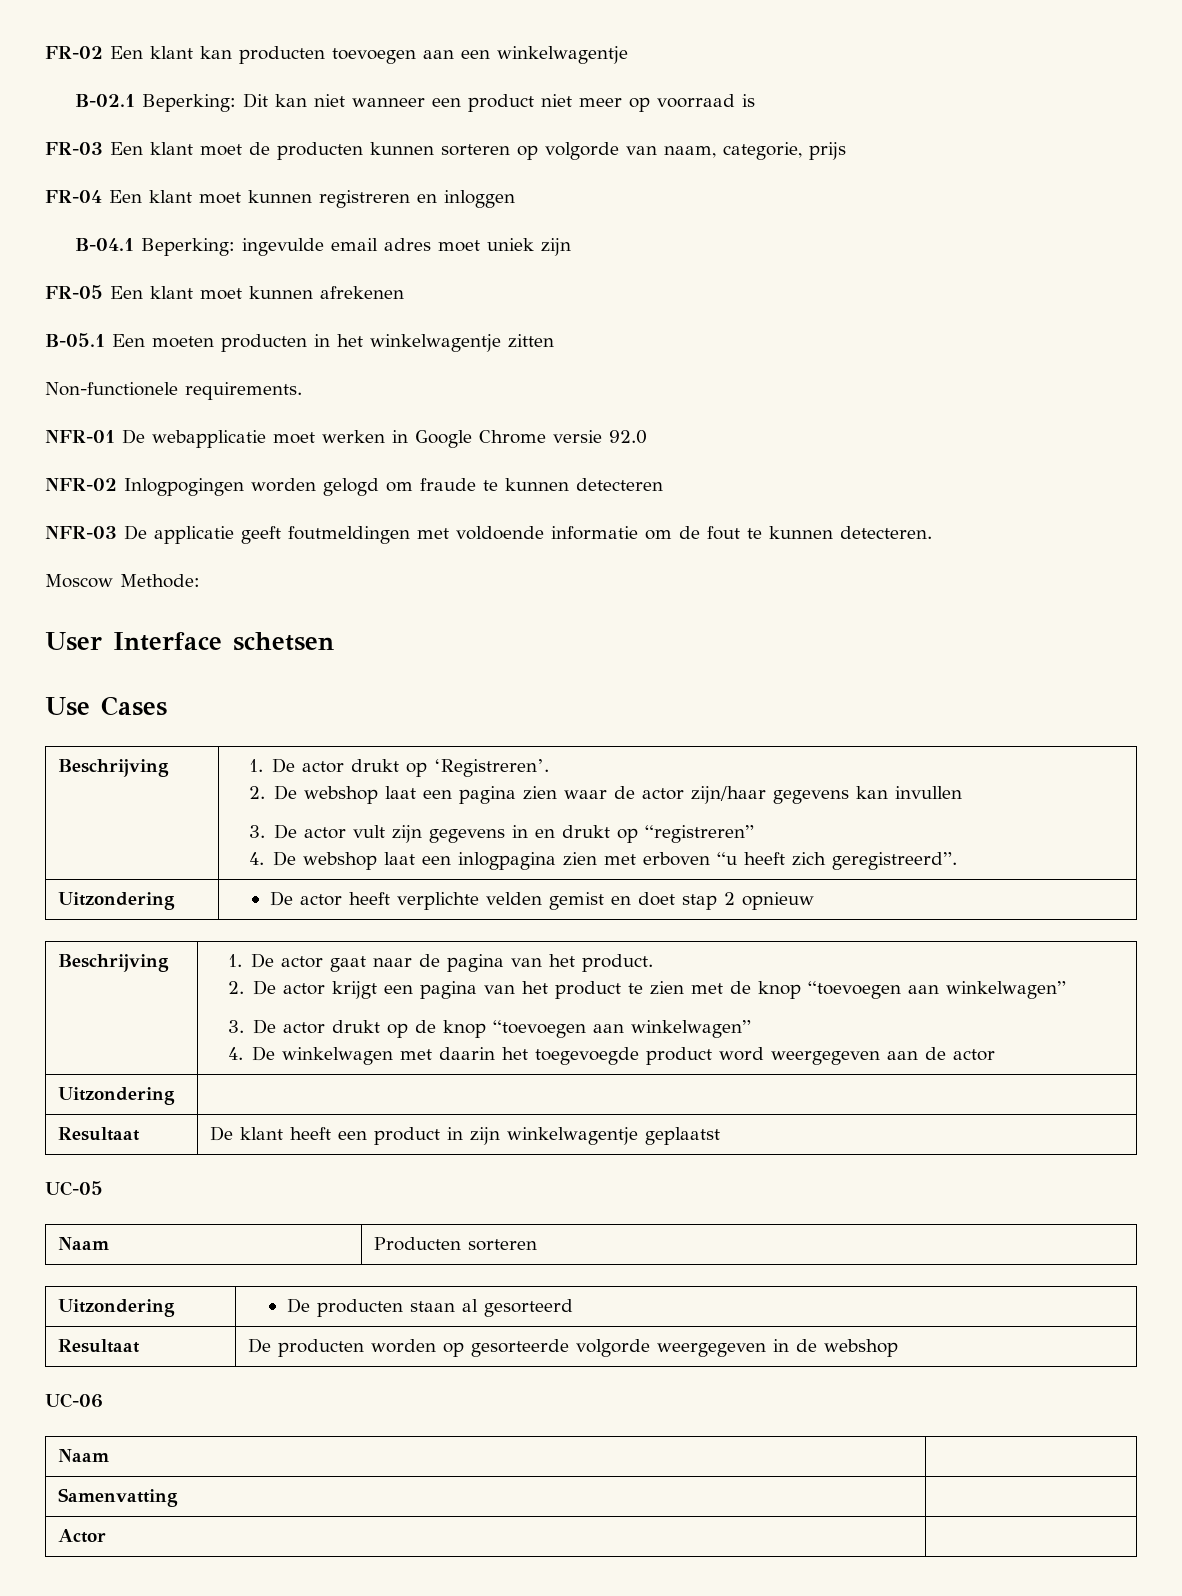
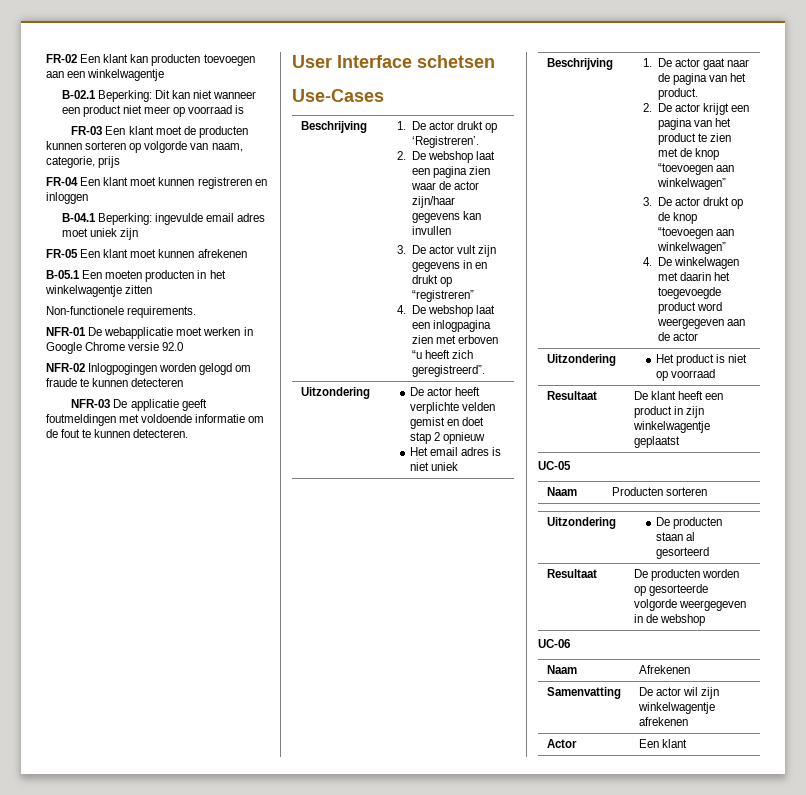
[45,574,200,588] // Moscow Methode: -> (189, 433) none
[45,696,167,716] Use Cases -> [292,89,384,102] Use-Cases
(814, 901) none -> [409,447,502,456] [409,462,459,471] // Het email adres is niet uniek
(175, 1096) none -> [655,354,748,366] [655,369,716,381] Het product is niet op voorraad
(109, 1455) none -> [638,665,690,674] Afrekenen
(178, 1497) none -> [638,687,720,699] [637,702,715,714] [638,717,688,726] De actor wil zijn winkelwagentje afrekenen
(106, 1536) none -> [638,739,688,748] Een klant

